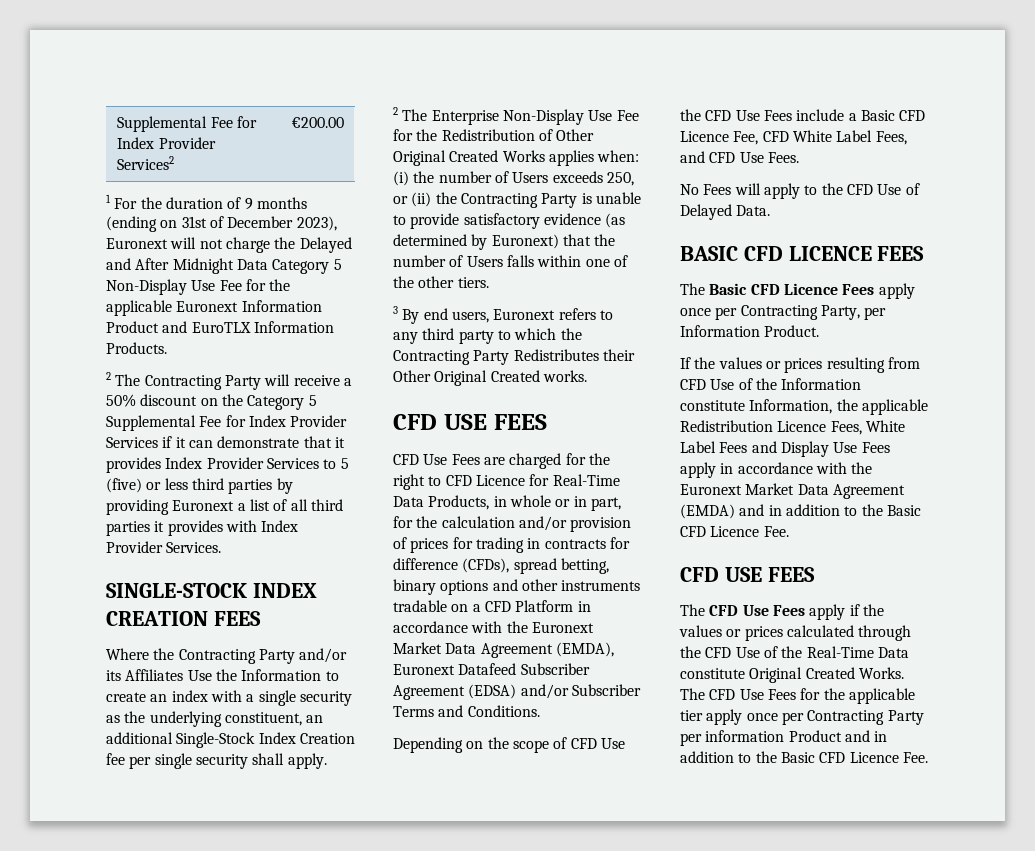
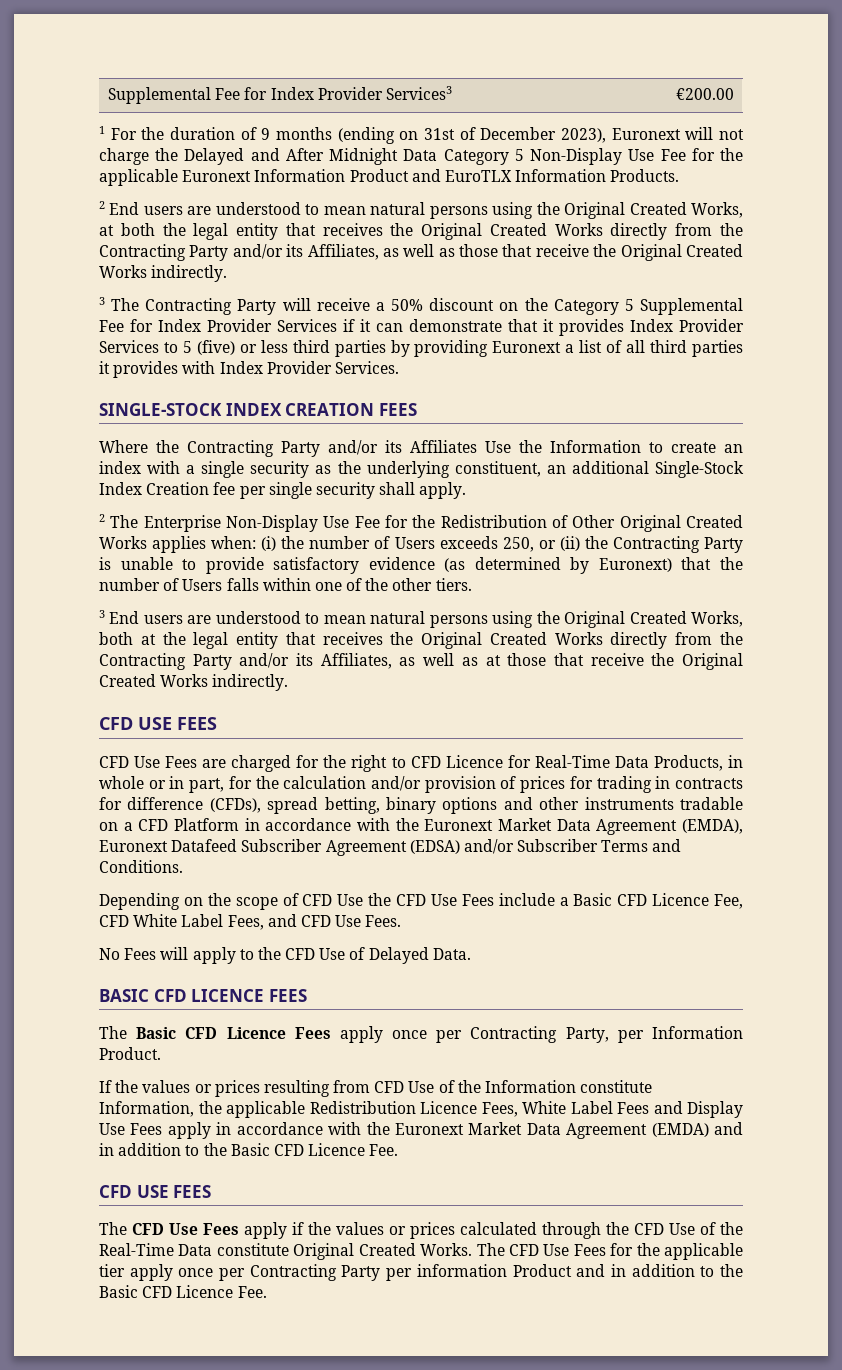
[117,116,257,132] [117,137,216,149] [117,156,175,170] Supplemental Fee for Index Provider Services2 -> [108,86,452,104] Supplemental Fee for Index Provider Services3
(111, 376) none -> [109,202,743,219] [99,223,743,240] [99,244,743,261] [99,265,228,282] [99,297,105,305] End users are understood to mean natural persons using the Original Created Works, at both the legal entity that receives the Original Created Works directly from the Contracting Party and/or its Affiliates, as well as those that receive the Original Created Works indirectly. // 3
[402,308,613,324] [393,328,582,344] [393,349,635,365] [393,370,587,386] By end users, Euronext refers to any third party to which the Contracting Party Redistributes their Other Original Created works. -> [109,611,743,628] [99,632,743,649] [99,653,743,670] [99,674,289,691] End users are understood to mean natural persons using the Original Created Works, both at the legal entity that receives the Original Created Works directly from the Contracting Party and/or its Affiliates, as well as at those that receive the Original Created Works indirectly.

